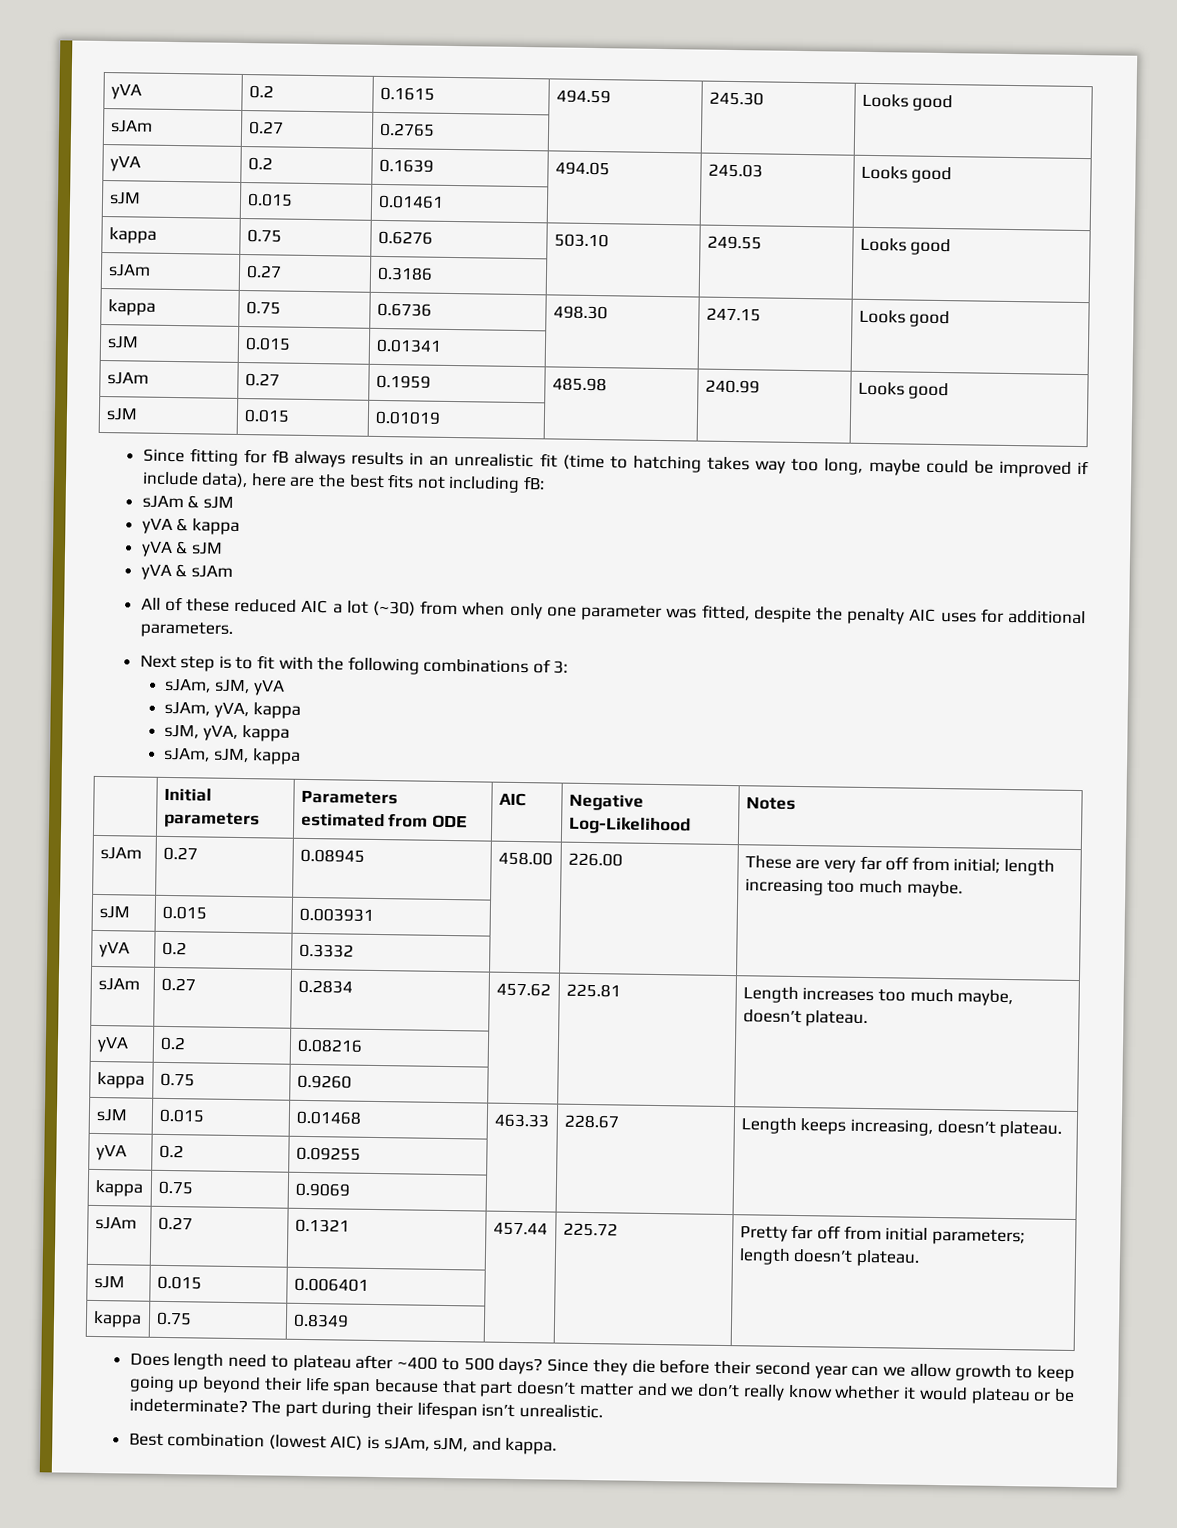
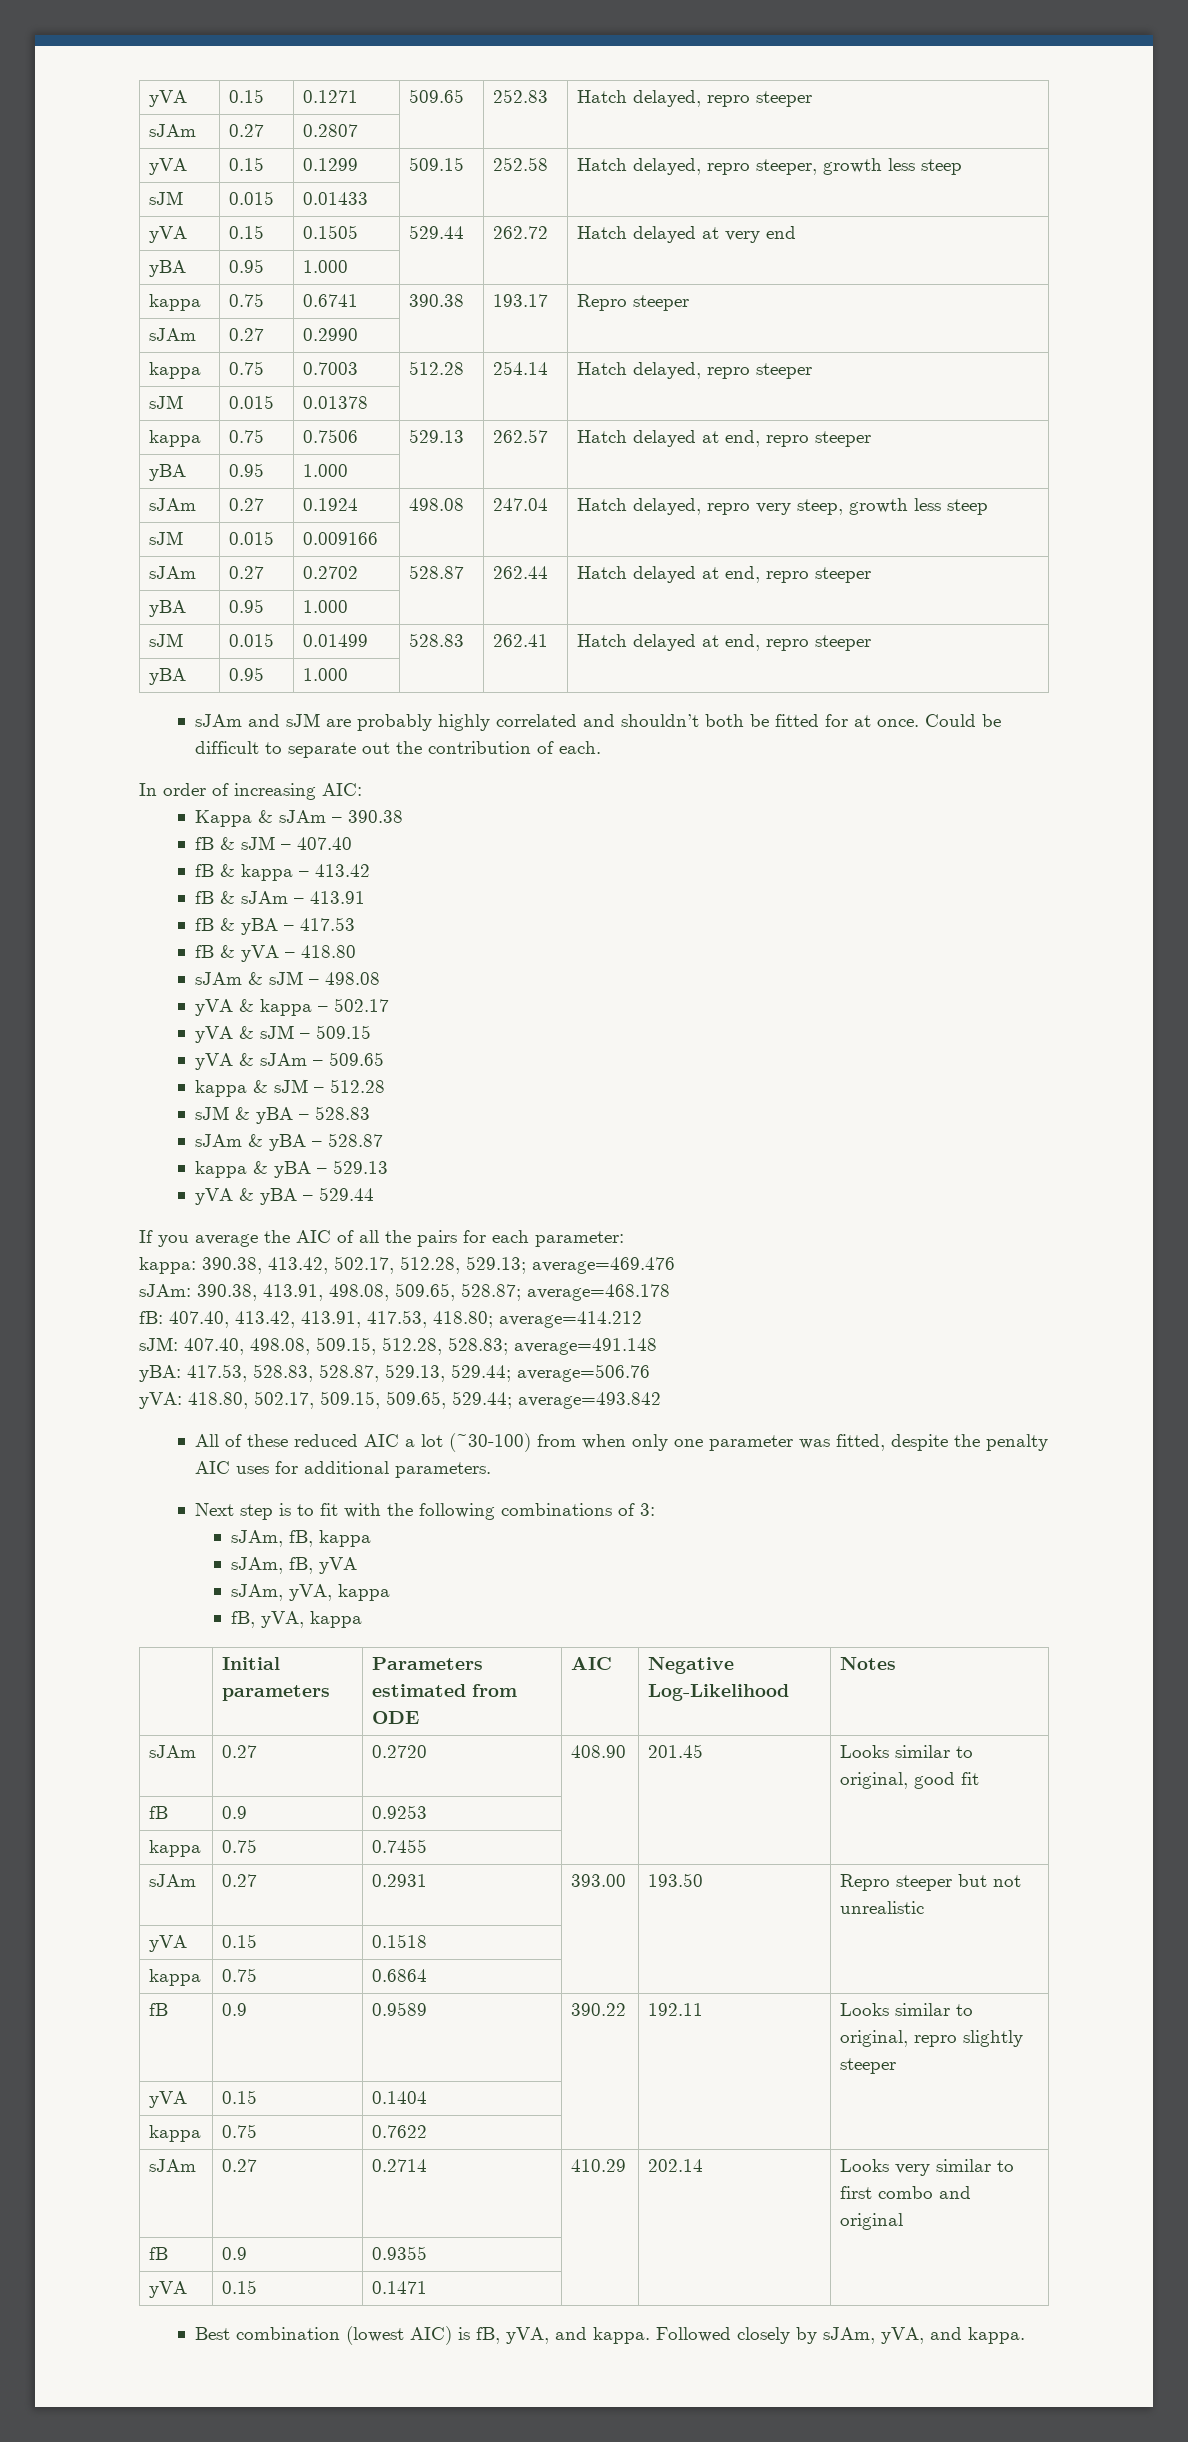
[110,83,142,100] [248,85,274,99] [379,86,435,101] [555,89,611,104] [708,91,764,106] [861,93,954,112] [109,119,153,133] [247,121,284,135] [378,122,435,137] [109,155,141,172] [247,157,273,171] [378,158,434,173] [554,161,610,176] [707,163,763,178] [860,165,953,184] [108,191,141,205] [246,193,293,207] [377,194,444,209] [108,227,157,244] [246,229,282,243] [377,230,433,245] [553,233,609,248] [706,235,762,250] [859,237,952,256] [107,263,151,277] [245,265,282,279] [376,266,433,281] [107,299,156,316] [245,301,281,315] [376,302,432,317] [552,305,608,320] [705,307,761,322] [858,309,951,328] [106,335,139,349] [244,337,291,351] [375,338,442,353] [106,371,149,385] [244,373,280,387] [375,374,431,389] [551,377,607,392] [704,379,760,394] [857,381,950,400] [105,407,138,421] [243,409,290,423] [374,410,441,425] [142,448,1089,478] [141,471,545,493] yVA | 0.2 | 0.1615 | 494.59 | 245.30 | Looks good // sJAm | 0.27 | 0.2765 | | | // yVA | 0.2 | 0.1639 | 494.05 | 245.03 | Looks good // sJM | 0.015 | 0.01461 | | | // kappa | 0.75 | 0.6276 | 503.10 | 249.55 | Looks good // sJAm | 0.27 | 0.3186 | | | // kappa | 0.75 | 0.6736 | 498.30 | 247.15 | Looks good // sJM | 0.015 | 0.01341 | | | // sJAm | 0.27 | 0.1959 | 485.98 | 240.99 | Looks good // sJM | 0.015 | 0.01019 | | | // Since fitting for fB always results in an unrealistic fit (time to hatching takes way too long, maybe could be improved if include data), here are the best fits not including fB: -> [149,90,188,107] [229,89,265,103] [303,90,359,103] [409,89,465,103] [493,89,549,103] [577,90,813,107] [149,124,197,137] [229,124,265,137] [303,124,359,137] [149,158,188,175] [229,157,265,171] [303,158,359,171] [409,157,465,171] [493,157,549,171] [577,158,963,175] [149,191,184,205] [229,191,275,205] [303,192,369,205] [149,226,188,243] [229,225,265,239] [303,225,359,239] [409,225,465,239] [493,226,549,239] [577,226,797,243] [149,260,187,277] [229,259,265,273] [303,260,349,273] [149,294,202,311] [229,293,265,307] [303,294,359,307] [409,294,465,307] [493,294,549,307] [577,294,690,311] [149,328,197,341] [229,328,265,341] [303,328,359,341] [149,362,202,379] [229,361,265,375] [303,362,359,375] [409,361,465,375] [493,361,549,375] [577,362,813,379] [149,395,184,409] [229,395,275,409] [303,396,369,409] [149,430,202,447] [229,429,265,443] [303,429,359,443] [409,429,465,443] [493,429,549,443] [577,430,872,447] [149,464,187,481] [229,463,265,477] [303,464,349,477] [149,498,197,511] [229,498,265,511] [303,498,359,511] [409,498,465,511] [493,498,549,511] [577,498,989,515] [149,531,184,545] [229,531,275,545] [303,532,379,545] [149,566,197,579] [229,566,265,579] [303,566,359,579] [409,565,465,579] [493,566,549,579] [577,566,872,583] [149,600,187,617] [229,599,265,613] [303,600,349,613] [149,633,184,647] [229,633,275,647] [303,634,369,647] [409,633,465,647] [493,634,549,647] [577,634,872,651] [149,668,187,685] [229,667,265,681] [303,668,349,681] [195,713,1002,731] [195,741,602,758] [139,783,362,800] [195,810,404,827] [195,836,353,850] [195,864,371,881] [195,891,366,904] [195,917,356,935] [195,945,357,962] yVA | 0.15 | 0.1271 | 509.65 | 252.83 | Hatch delayed, repro steeper // sJAm | 0.27 | 0.2807 | | | // yVA | 0.15 | 0.1299 | 509.15 | 252.58 | Hatch delayed, repro steeper, growth less steep // sJM | 0.015 | 0.01433 | | | // yVA | 0.15 | 0.1505 | 529.44 | 262.72 | Hatch delayed at very end // yBA | 0.95 | 1.000 | | | // kappa | 0.75 | 0.6741 | 390.38 | 193.17 | Repro steeper // sJAm | 0.27 | 0.2990 | | | // kappa | 0.75 | 0.7003 | 512.28 | 254.14 | Hatch delayed, repro steeper // sJM | 0.015 | 0.01378 | | | // kappa | 0.75 | 0.7506 | 529.13 | 262.57 | Hatch delayed at end, repro steeper // yBA | 0.95 | 1.000 | | | // sJAm | 0.27 | 0.1924 | 498.08 | 247.04 | Hatch delayed, repro very steep, growth less steep // sJM | 0.015 | 0.009166 | | | // sJAm | 0.27 | 0.2702 | 528.87 | 262.44 | Hatch delayed at end, repro steeper // yBA | 0.95 | 1.000 | | | // sJM | 0.015 | 0.01499 | 528.83 | 262.41 | Hatch delayed at end, repro steeper // yBA | 0.95 | 1.000 | | | // sJAm and sJM are probably highly correlated and shouldn’t both be fitted for at once. Could be difficult to separate out the contribution of each. // In order of increasing AIC: // Kappa & sJAm – 390.38 // fB & sJM – 407.40 // fB & kappa – 413.42 // fB & sJAm – 413.91 // fB & yBA – 417.53 // fB & yVA – 418.80
(234, 502) none -> [309,972,381,985] – 498.08
(240, 526) none -> [318,998,390,1012] – 502.17
(223, 548) none -> [300,1025,372,1039] – 509.15
(233, 571) none -> [313,1052,385,1066] [195,1079,386,1097] [195,1106,371,1124] [195,1133,384,1151] [195,1160,389,1178] [195,1187,375,1205] [139,1230,624,1247] [139,1256,675,1274] [139,1283,670,1301] [139,1310,642,1328] [139,1337,657,1355] [139,1364,650,1382] [139,1391,661,1409] – 509.65 // kappa & sJM – 512.28 // sJM & yBA – 528.83 // sJAm & yBA – 528.87 // kappa & yBA – 529.13 // yVA & yBA – 529.44 // If you average the AIC of all the pairs for each parameter: // kappa: 390.38, 413.42, 502.17, 512.28, 529.13; average=469.476 // sJAm: 390.38, 413.91, 498.08, 509.65, 528.87; average=468.178 // fB: 407.40, 413.42, 413.91, 417.53, 418.80; average=414.212 // sJM: 407.40, 498.08, 509.15, 512.28, 528.83; average=491.148 // yBA: 417.53, 528.83, 528.87, 529.13, 529.44; average=506.76 // yVA: 418.80, 502.17, 509.15, 509.65, 529.44; average=493.842
[373,600,417,617] (~30) -> [449,1433,532,1452] (~30-100)
[213,678,250,694] sJM, -> [288,1530,371,1547] [230,1557,313,1574] fB, kappa // sJAm, fB,
[164,723,290,742] [164,746,301,765] sJM, yVA, kappa // sJAm, sJM, kappa -> [230,1611,362,1628] fB, yVA, kappa
[299,848,365,863] [497,851,553,866] [567,852,623,867] [744,855,1055,876] [744,878,963,898] [98,905,130,919] [161,905,207,920] [298,907,374,922] [98,941,130,958] [161,941,187,956] [298,943,354,958] [97,977,140,991] [160,977,196,992] [297,979,353,994] [495,982,551,997] [565,983,621,998] [742,986,1014,1007] [742,1009,869,1028] [96,1035,129,1053] [159,1036,186,1051] [296,1038,363,1053] [96,1071,145,1089] [159,1072,195,1087] [296,1074,352,1089] [95,1107,128,1122] [158,1108,205,1123] [295,1110,361,1125] [493,1113,549,1128] [563,1114,619,1129] [740,1117,1063,1138] [95,1143,127,1161] [158,1144,184,1159] [295,1146,361,1161] [94,1179,143,1197] [157,1180,193,1195] [294,1182,350,1197] [94,1215,137,1230] [157,1216,193,1231] [294,1218,350,1233] [492,1221,548,1236] [562,1222,618,1237] [739,1224,1025,1246] [738,1248,920,1267] [93,1274,125,1289] [156,1275,202,1290] [293,1277,369,1292] [92,1310,142,1328] [155,1311,192,1326] [292,1313,349,1328] [129,1352,1076,1383] [128,1375,1075,1405] [128,1398,603,1420] 0.08945 | 458.00 | 226.00 | These are very far off from initial; length increasing too much maybe. // sJM | 0.015 | 0.003931 | | | // yVA | 0.2 | 0.3332 | | | // sJAm | 0.27 | 0.2834 | 457.62 | 225.81 | Length increases too much maybe, doesn’t plateau. // yVA | 0.2 | 0.08216 | | | // kappa | 0.75 | 0.9260 | | | // sJM | 0.015 | 0.01468 | 463.33 | 228.67 | Length keeps increasing, doesn’t plateau. // yVA | 0.2 | 0.09255 | | | // kappa | 0.75 | 0.9069 | | | // sJAm | 0.27 | 0.1321 | 457.44 | 225.72 | Pretty far off from initial parameters; length doesn’t plateau. // sJM | 0.015 | 0.006401 | | | // kappa | 0.75 | 0.8349 | | | // Does length need to plateau after ~400 to 500 days? Since they die before their second year can we allow growth to keep going up beyond their life span because that part doesn’t matter and we don’t really know whether it would plateau or be indeterminate? The part during their lifespan isn’t unrealistic. -> [372,1745,428,1758] [571,1745,627,1758] [648,1744,704,1758] [840,1745,974,1758] [840,1772,980,1789] [149,1806,169,1819] [222,1806,248,1819] [372,1805,428,1819] [149,1840,202,1857] [222,1839,258,1853] [372,1839,428,1853] [149,1874,197,1887] [222,1874,258,1887] [372,1874,428,1887] [571,1874,627,1887] [648,1873,704,1887] [840,1874,1022,1891] [840,1901,925,1914] [149,1935,188,1952] [222,1934,258,1948] [372,1934,428,1948] [149,1969,202,1986] [222,1968,258,1982] [372,1969,428,1982] [149,2003,169,2016] [222,2003,248,2016] [372,2002,428,2016] [571,2003,627,2016] [648,2003,704,2016] [840,2003,974,2016] [840,2030,1024,2047] [840,2058,897,2074] [149,2091,188,2108] [222,2090,258,2104] [372,2091,428,2104] [149,2125,202,2142] [222,2124,258,2138] [372,2125,428,2138] [149,2159,197,2172] [222,2159,258,2172] [372,2159,428,2172] [571,2159,627,2172] [648,2159,704,2172] [840,2159,1015,2176] [840,2186,972,2199] [840,2213,904,2230] [149,2247,169,2260] [222,2247,248,2260] [372,2246,428,2260] [149,2281,188,2298] [222,2280,258,2294] [372,2281,428,2294] 0.2720 | 408.90 | 201.45 | Looks similar to original, good fit // fB | 0.9 | 0.9253 | | | // kappa | 0.75 | 0.7455 | | | // sJAm | 0.27 | 0.2931 | 393.00 | 193.50 | Repro steeper but not unrealistic // yVA | 0.15 | 0.1518 | | | // kappa | 0.75 | 0.6864 | | | // fB | 0.9 | 0.9589 | 390.22 | 192.11 | Looks similar to original, repro slightly steeper // yVA | 0.15 | 0.1404 | | | // kappa | 0.75 | 0.7622 | | | // sJAm | 0.27 | 0.2714 | 410.29 | 202.14 | Looks very similar to first combo and original // fB | 0.9 | 0.9355 | | | // yVA | 0.15 | 0.1471 | | |
[383,1436,469,1452] sJAm, sJM, -> [476,2327,925,2344] fB, yVA, and kappa. Followed closely by sJAm, yVA,

